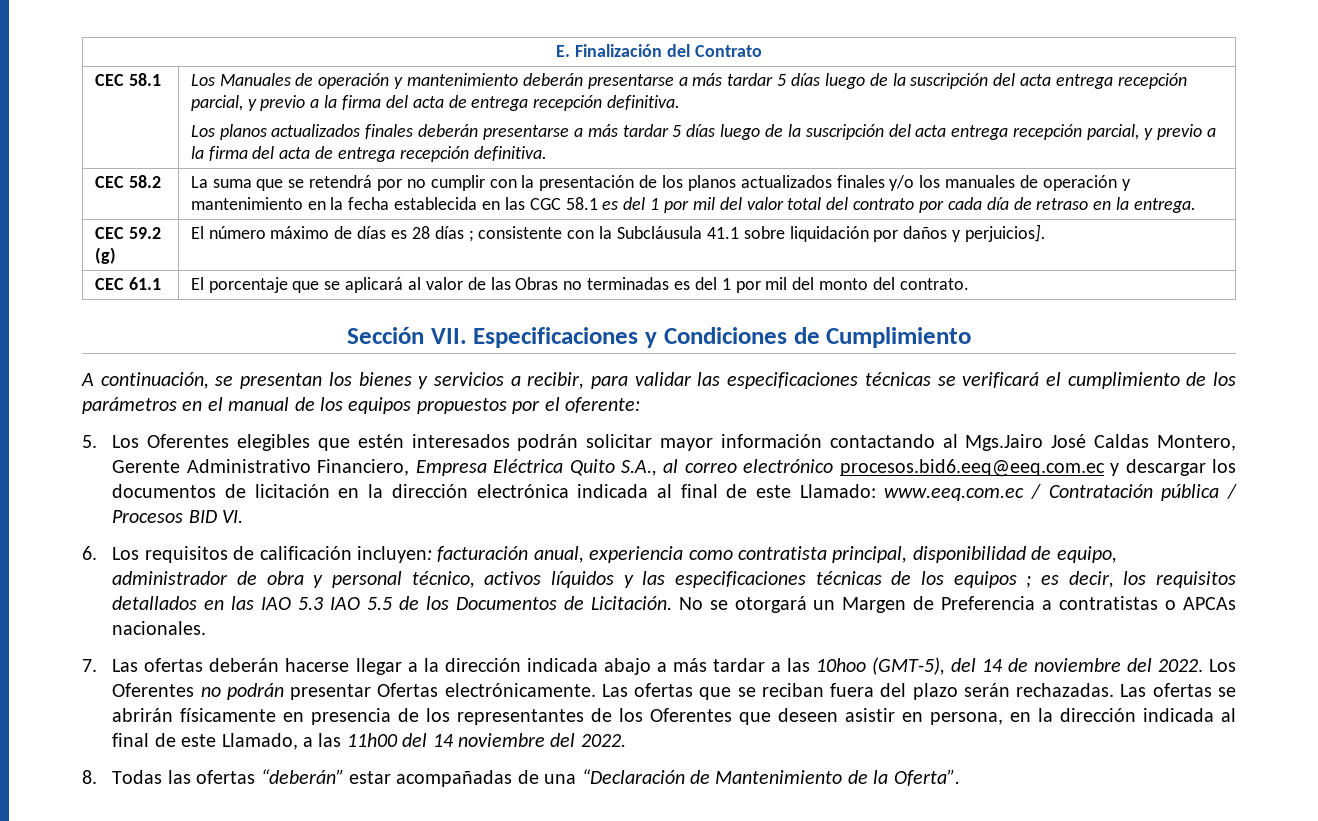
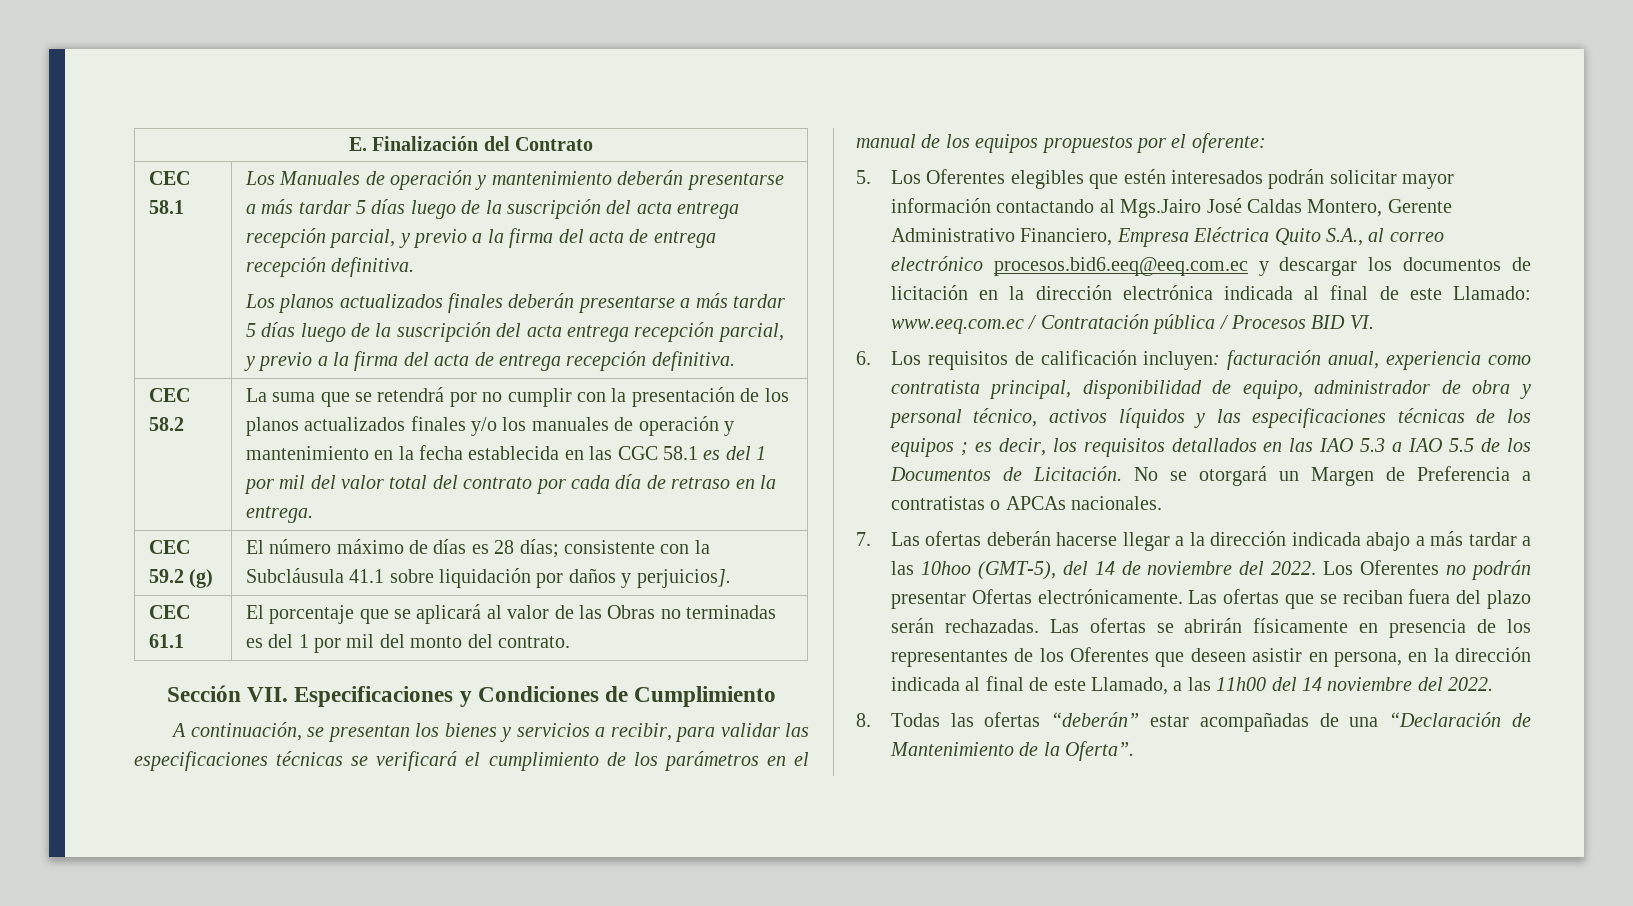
[434,226,474,242] días ; -> [519,539,559,558] días;
(324, 603) none -> [1392,442,1403,452] a

